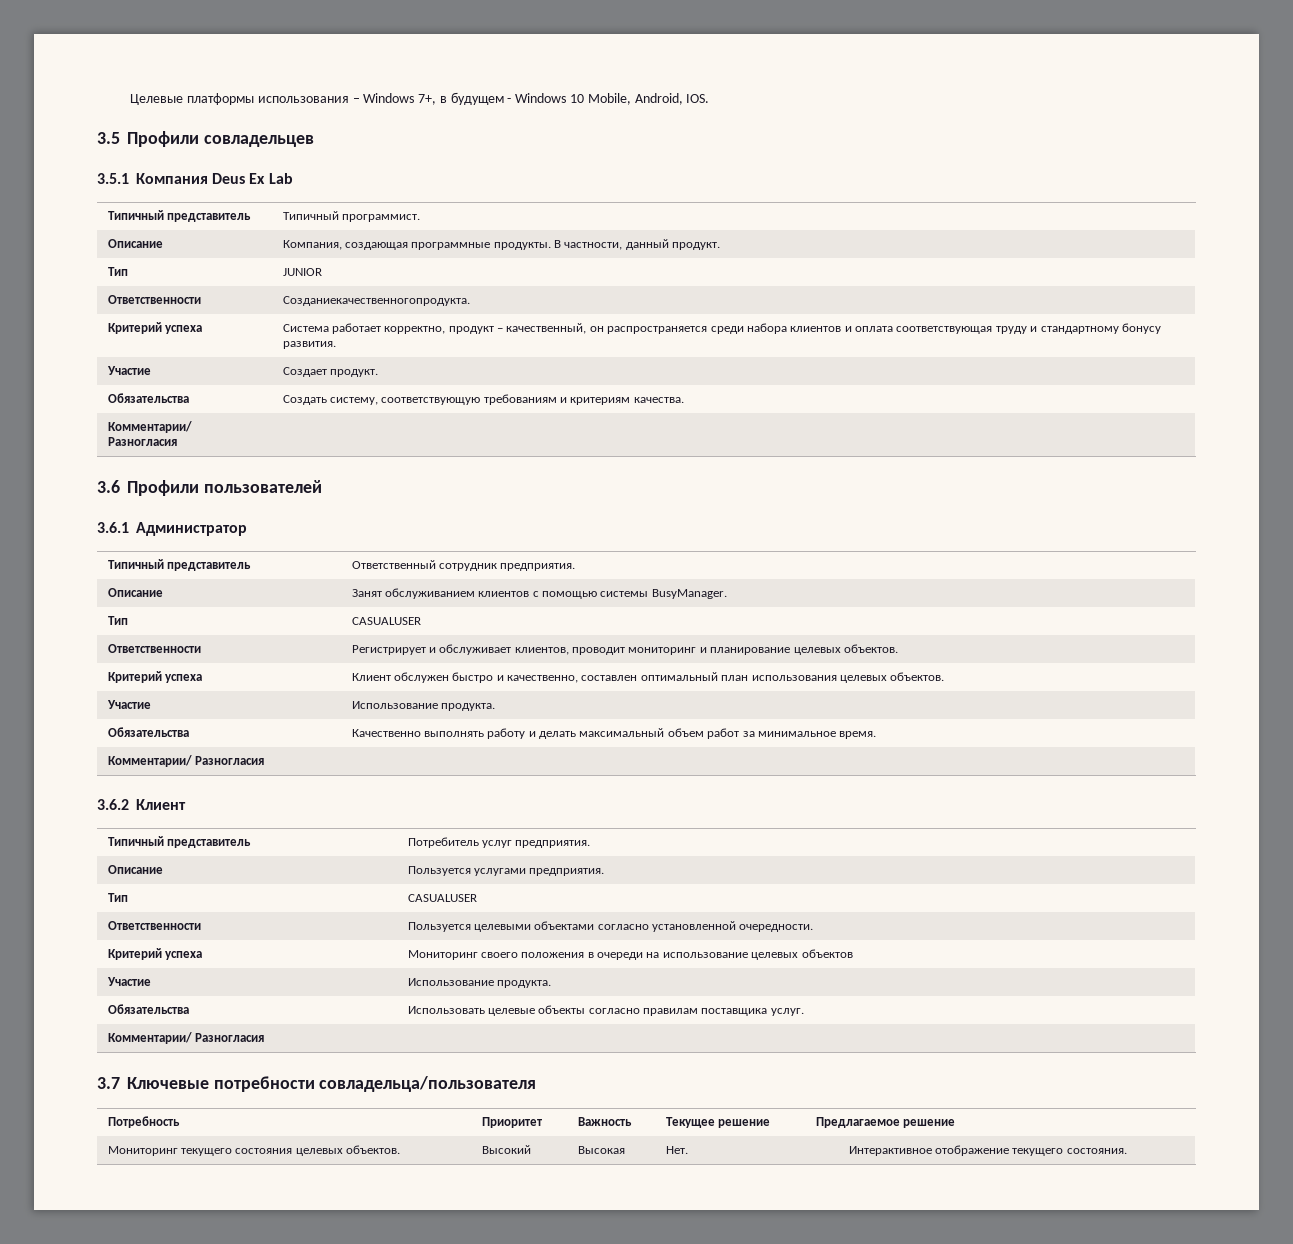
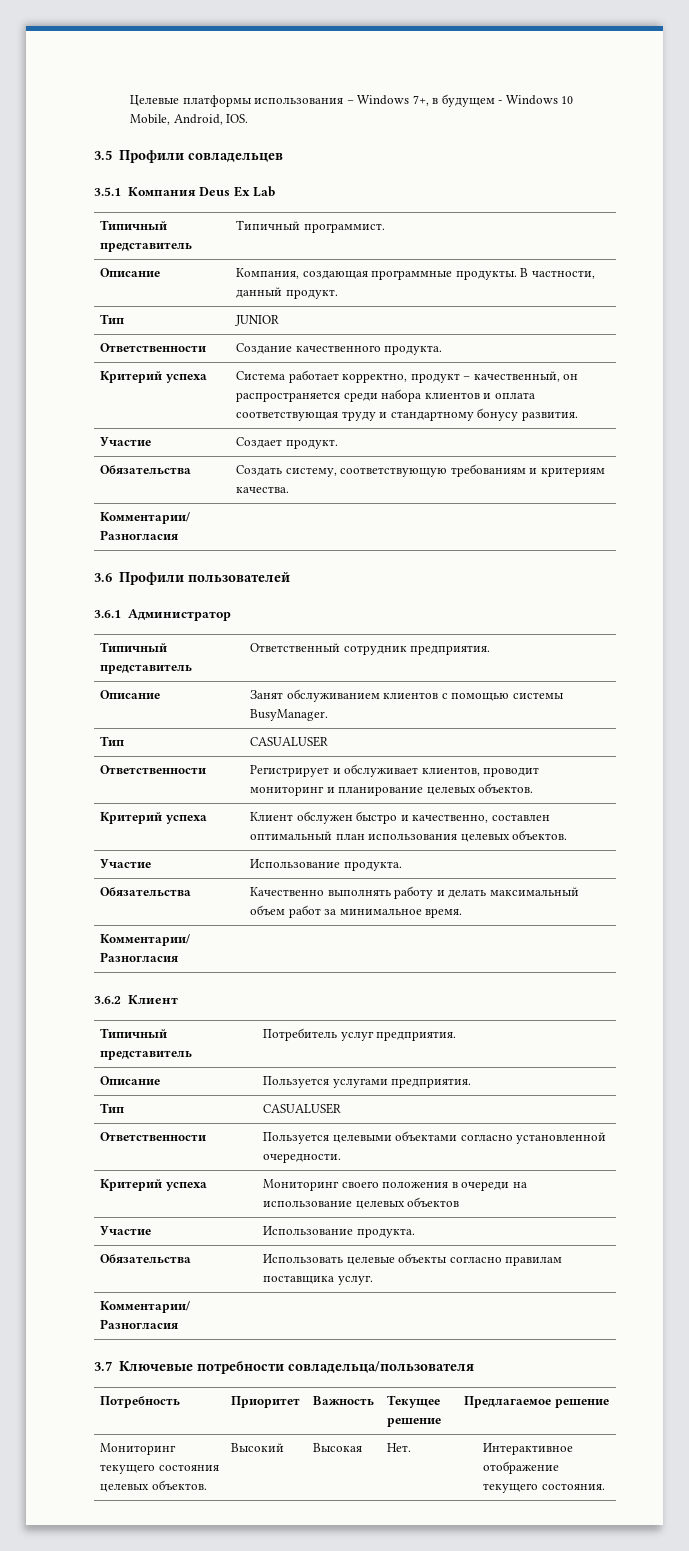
[282,296,470,306] Созданиекачественногопродукта. -> [236,343,443,355] Создание качественного продукта.

